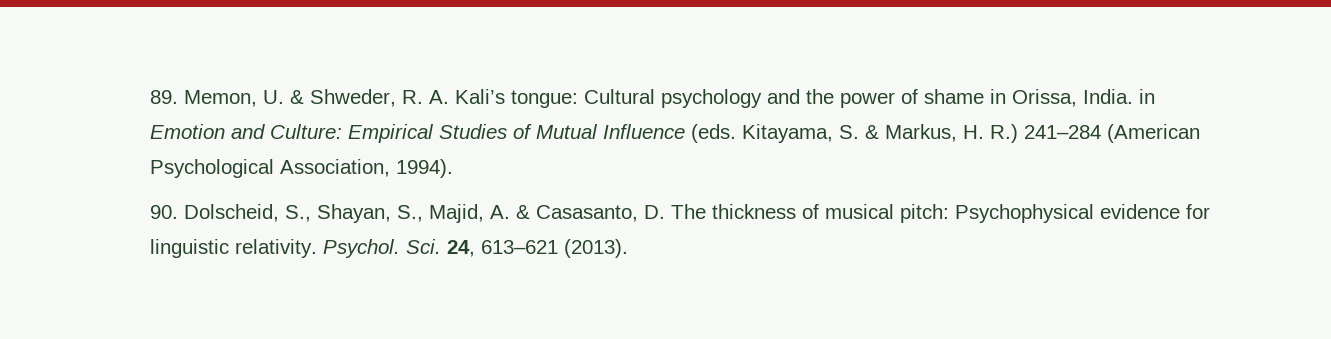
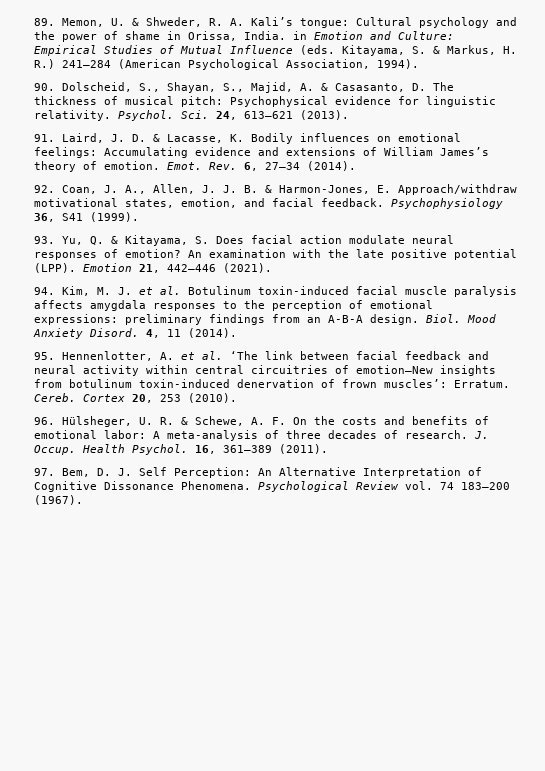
(628, 248) none -> [33,133,461,144] [33,147,489,158] [33,161,356,172] [33,184,517,195] [33,198,503,209] [33,212,139,222] [33,235,454,246] [33,249,517,260] [33,263,272,273] [33,286,517,297] [33,300,433,311] [33,314,496,325] [32,328,237,339] [33,351,489,361] [33,365,496,376] [33,379,510,388] [33,393,237,403] [33,416,489,427] [33,430,489,441] [33,444,328,455] [33,467,482,478] [33,481,510,492] [33,495,83,505] // 91. Laird, J. D. & Lacasse, K. Bodily influences on emotional feelings: Accumulating evidence and extensions of William James’s theory of emotion. Emot. Rev. 6, 27–34 (2014). // 92. Coan, J. A., Allen, J. J. B. & Harmon-Jones, E. Approach/withdraw motivational states, emotion, and facial feedback. Psychophysiology 36, S41 (1999). // 93. Yu, Q. & Kitayama, S. Does facial action modulate neural responses of emotion? An examination with the late positive potential (LPP). Emotion 21, 442–446 (2021). // 94. Kim, M. J. et al. Botulinum toxin-induced facial muscle paralysis affects amygdala responses to the perception of emotional expressions: preliminary findings from an A-B-A design. Biol. Mood Anxiety Disord. 4, 11 (2014). // 95. Hennenlotter, A. et al. ‘The link between facial feedback and neural activity within central circuitries of emotion—New insights from botulinum toxin-induced denervation of frown muscles’: Erratum. Cereb. Cortex 20, 253 (2010). // 96. Hülsheger, U. R. & Schewe, A. F. On the costs and benefits of emotional labor: A meta-analysis of three decades of research. J. Occup. Health Psychol. 16, 361–389 (2011). // 97. Bem, D. J. Self Perception: An Alternative Interpretation of Cognitive Dissonance Phenomena. Psychological Review vol. 74 183–200 (1967).

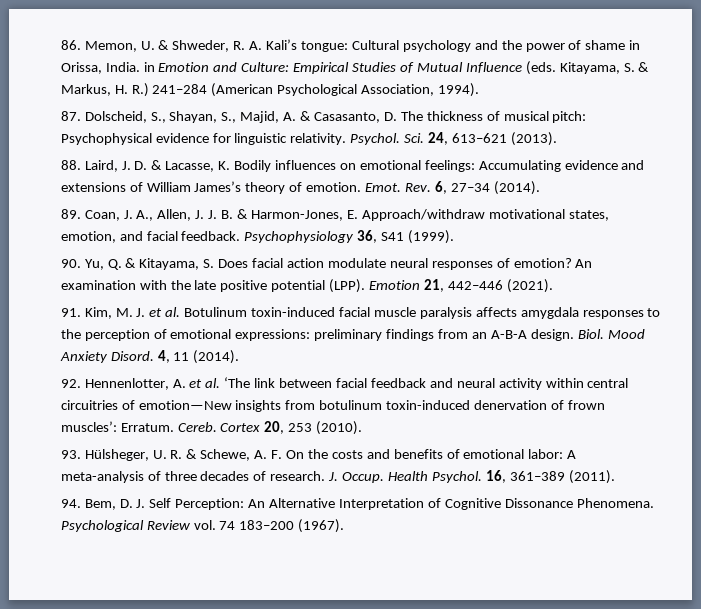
[33,18,55,26] 89. -> [60,40,81,50] 86.
[33,83,55,91] 90. -> [60,111,81,121] 87.
[33,134,55,142] 91. -> [60,160,81,170] 88.
[33,185,55,193] 92. -> [60,209,81,219] 89.
[33,236,55,244] 93. -> [60,259,81,268] 90.
[33,287,55,295] 94. -> [60,308,81,317] 91.
[33,352,55,360] 95. -> [60,379,81,388] 92.
[33,417,55,425] 96. -> [60,450,81,459] 93.
[33,468,55,476] 97. -> [60,499,81,508] 94.

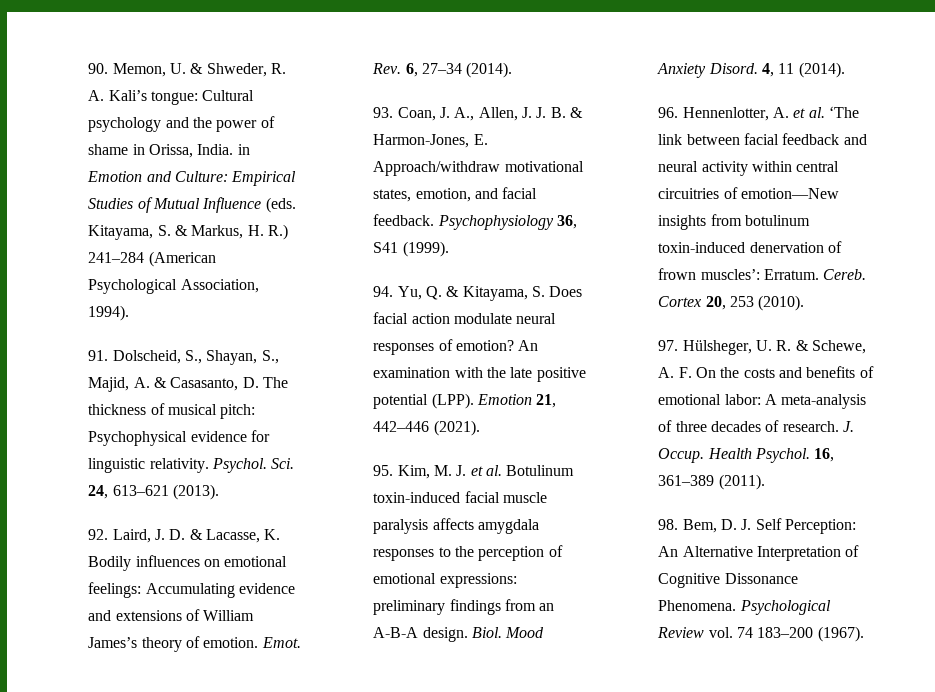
[60,40,81,50] 86. -> [88,63,109,74] 90.
[60,111,81,121] 87. -> [88,350,109,361] 91.
[60,160,81,170] 88. -> [88,529,109,540] 92.
[60,209,81,219] 89. -> [373,107,394,118] 93.
[60,259,81,268] 90. -> [373,286,394,297] 94.
[60,308,81,317] 91. -> [373,465,394,476] 95.
[60,379,81,388] 92. -> [658,107,679,118] 96.
[60,450,81,459] 93. -> [658,340,679,351] 97.
[60,499,81,508] 94. -> [658,519,679,530] 98.

